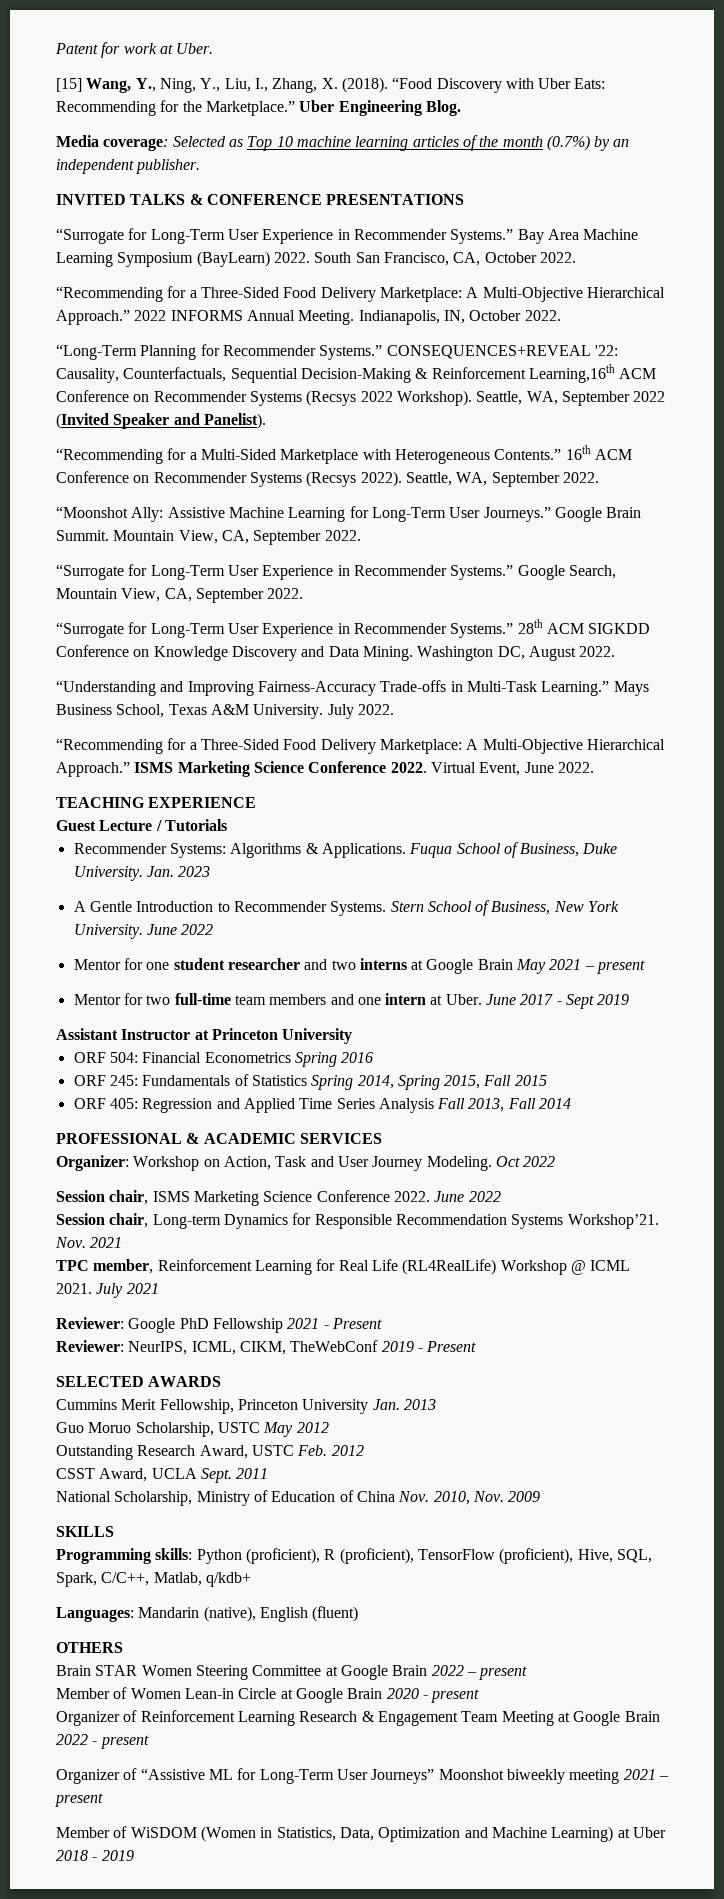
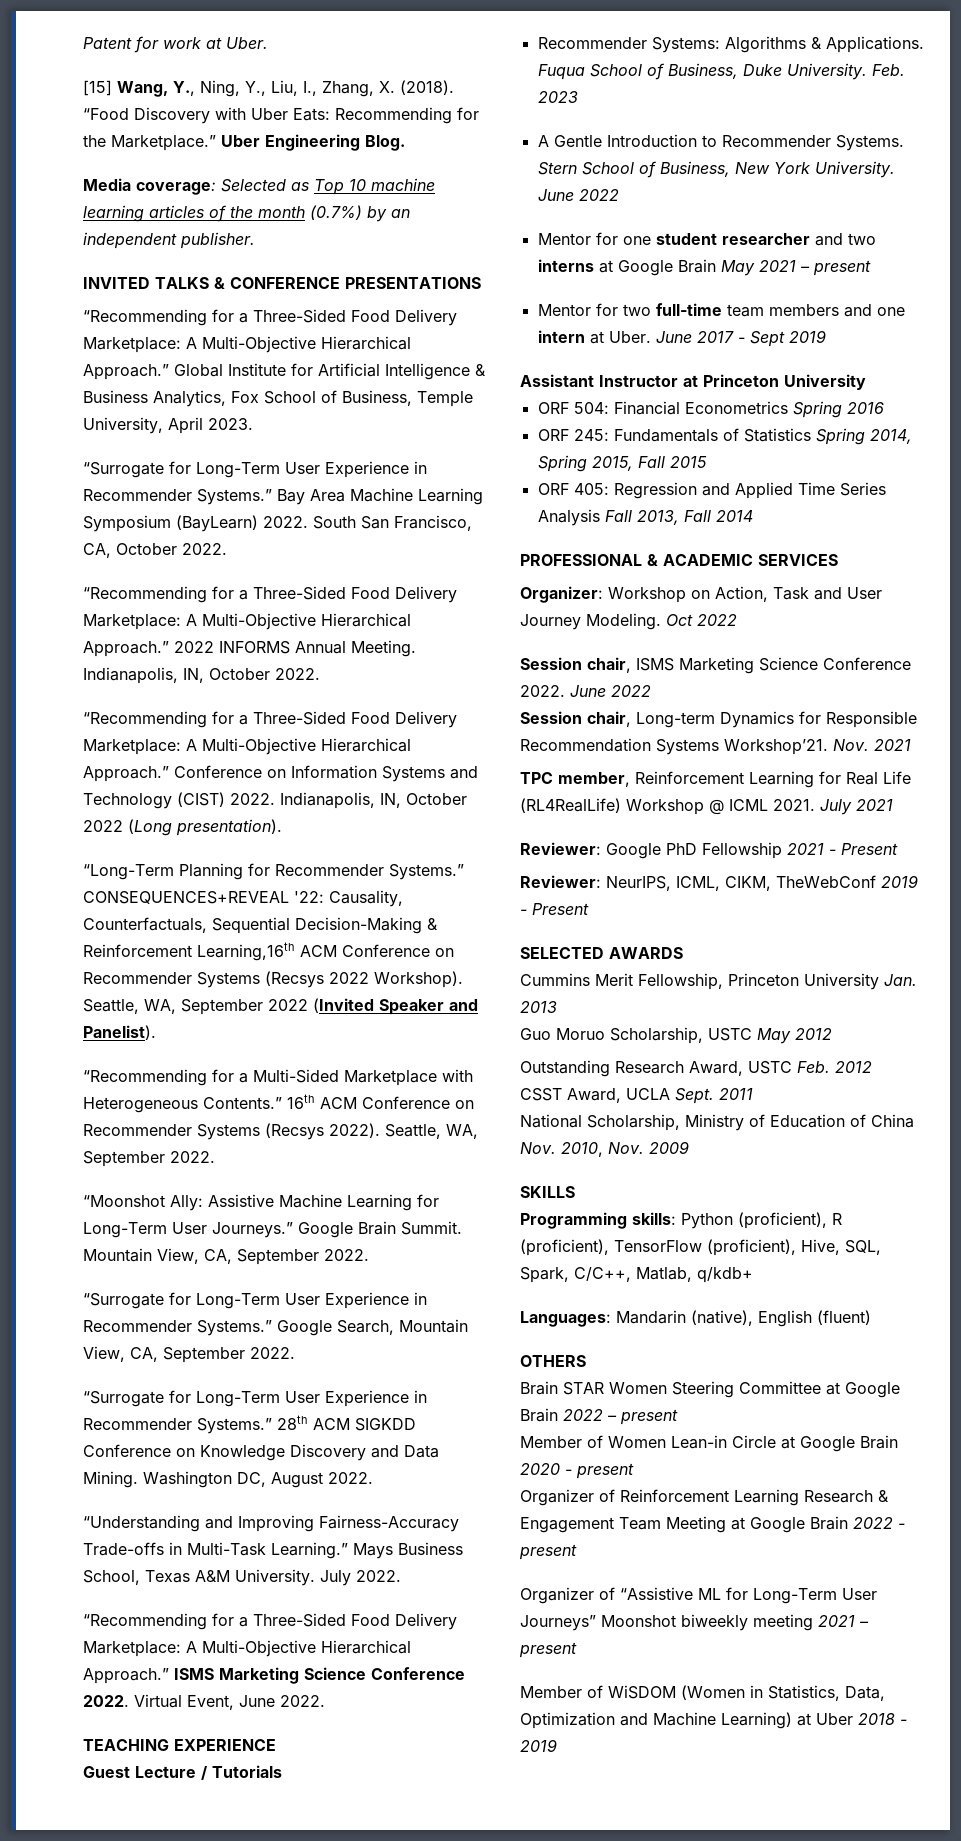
(465, 199) none -> [83,309,457,326] [83,336,411,353] [83,363,486,380] [83,390,473,407] [83,417,253,434] // “Recommending for a Three-Sided Food Delivery Marketplace: A Multi-Objective Hierarchical Approach.” Global Institute for Artificial Intelligence & Business Analytics, Fox School of Business, Temple University, April 2023.
(561, 315) none -> [83,711,457,728] [83,738,411,755] [83,765,478,782] [83,792,467,809] [83,819,282,836] // “Recommending for a Three-Sided Food Delivery Marketplace: A Multi-Objective Hierarchical Approach.” Conference on Information Systems and Technology (CIST) 2022. Indianapolis, IN, October 2022 (Long presentation).
[146,866,174,877] Jan. -> [871,64,905,76] Feb.

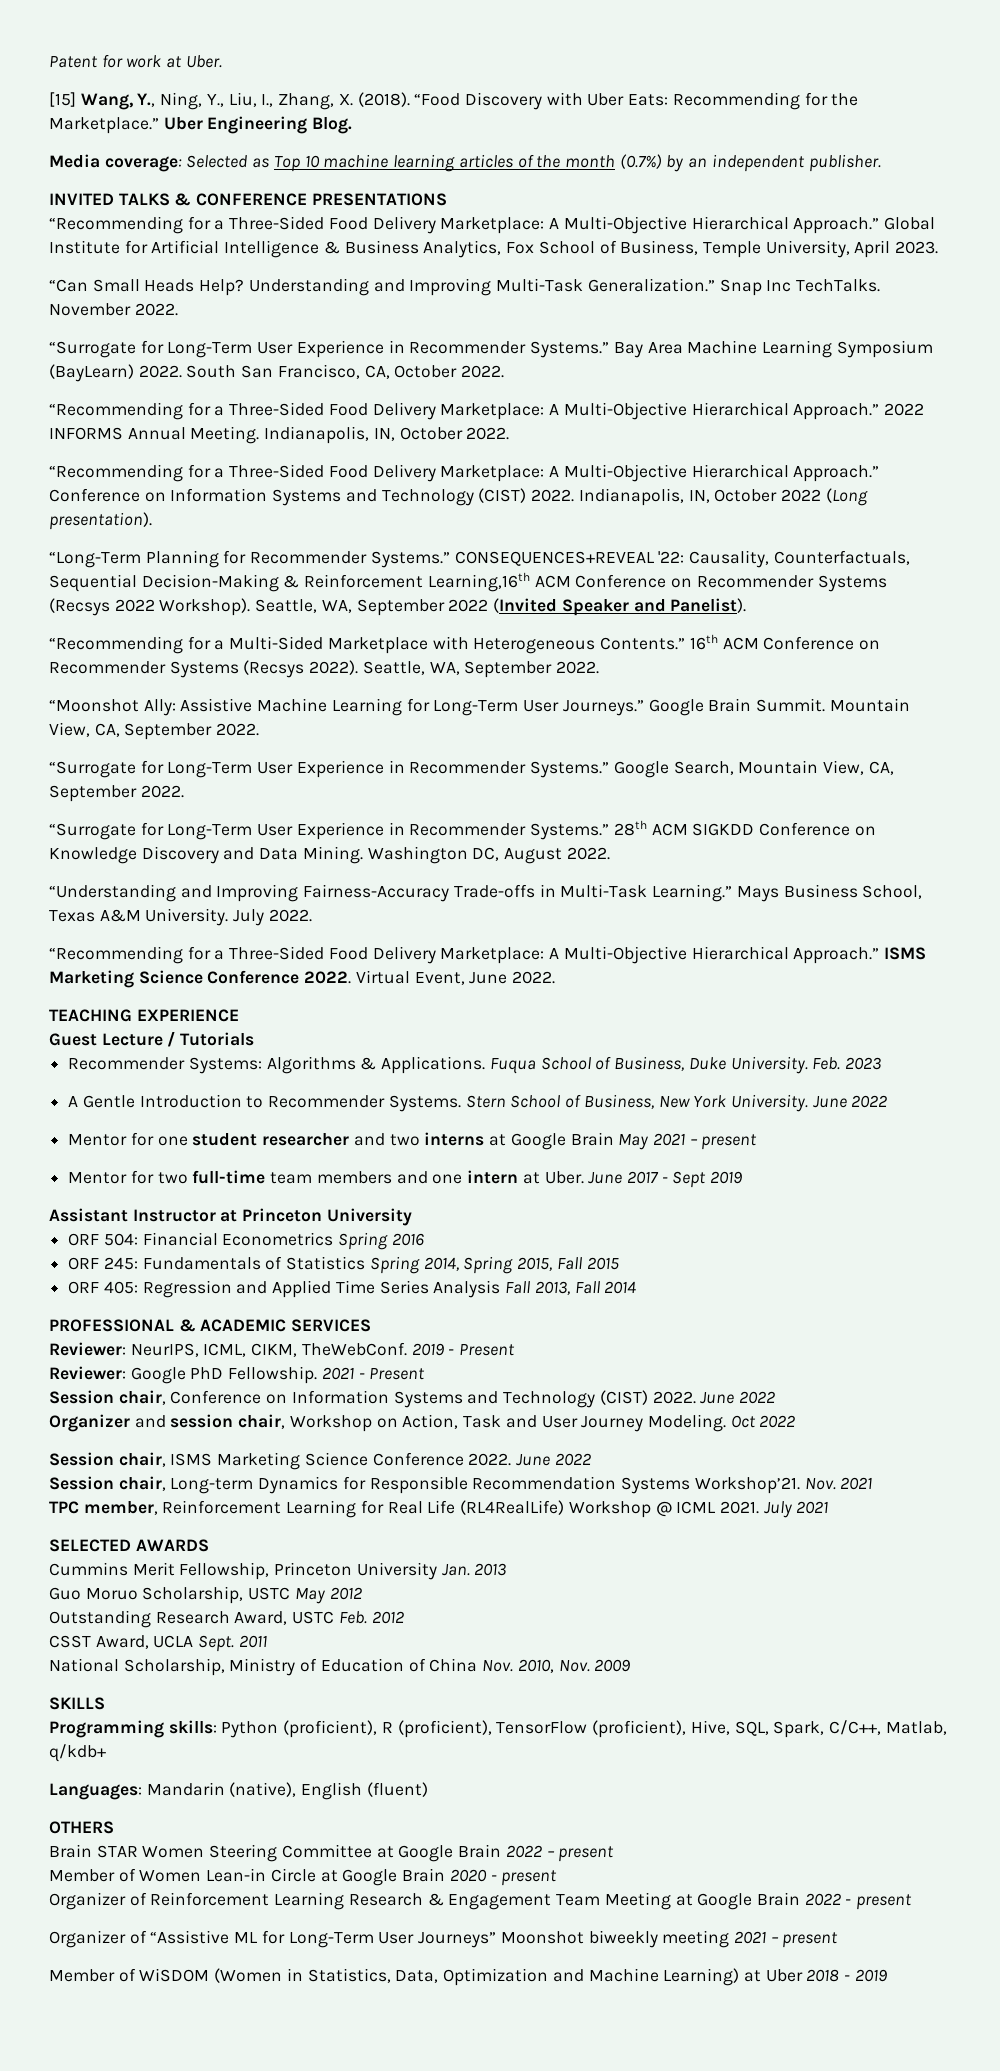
(253, 424) none -> [49,278,880,296] [49,303,178,316] // “Can Small Heads Help? Understanding and Improving Multi-Task Generalization.” Snap Inc TechTalks. November 2022.
[520,586,603,603] Organizer: -> [49,1342,516,1357] [49,1366,426,1384] [49,1390,775,1408] [49,1414,286,1432] Reviewer: NeurIPS, ICML, CIKM, TheWebConf. 2019 - Present // Reviewer: Google PhD Fellowship. 2021 - Present // Session chair, Conference on Information Systems and Technology (CIST) 2022. June 2022 // Organizer and session chair,
[520,842,898,859] [520,875,918,891] [520,903,589,915] // Reviewer: Google PhD Fellowship 2021 - Present // Reviewer: NeurIPS, ICML, CIKM, TheWebConf 2019 - Present -> (829, 1507) none

